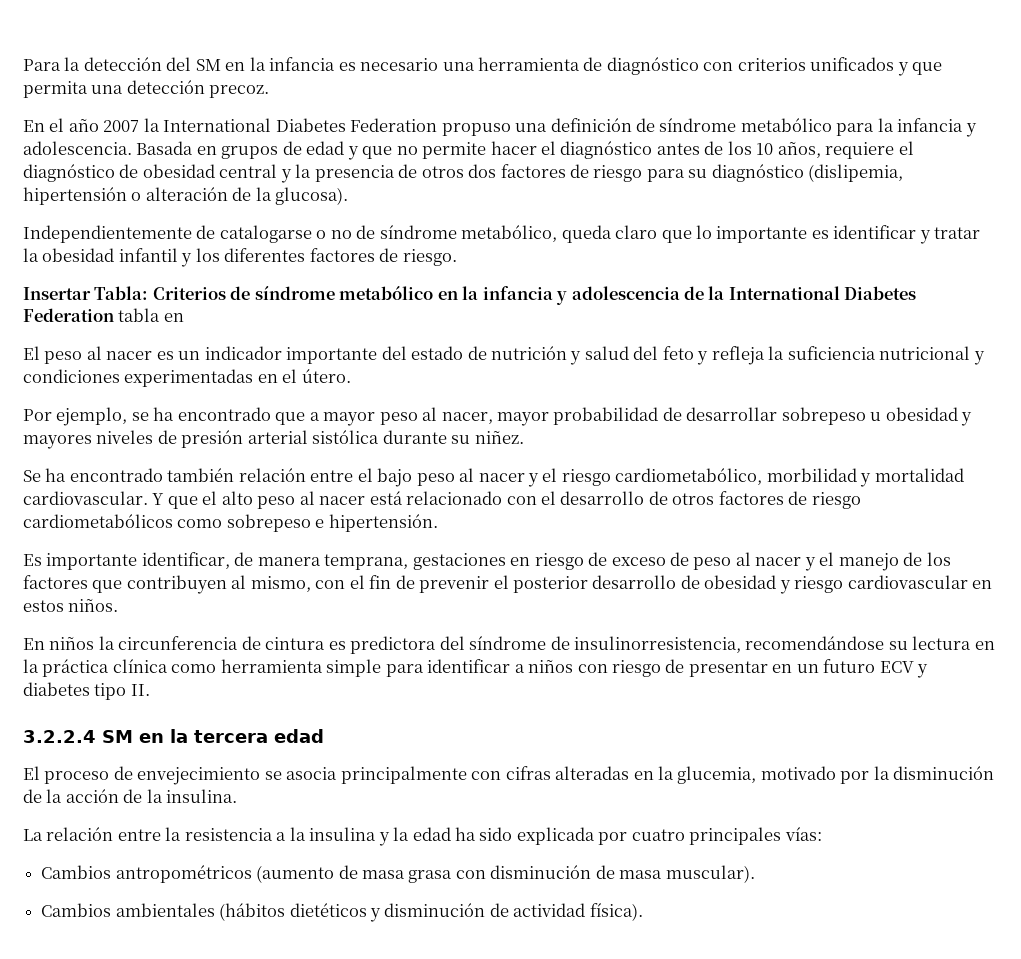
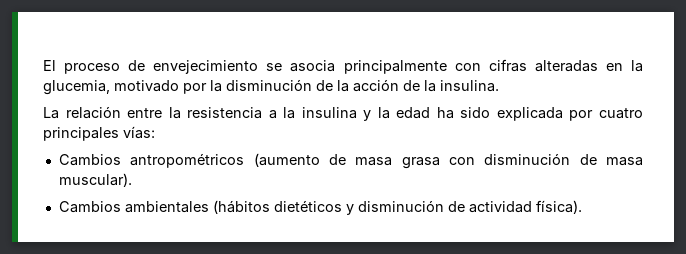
[23,57,943,76] [23,80,270,98] [23,118,977,137] [23,141,914,160] [23,164,904,183] [23,187,349,205] [23,225,981,244] [23,248,457,267] [23,285,917,305] [23,308,184,322] [23,346,985,365] [23,369,351,387] [23,407,973,426] [23,430,524,449] [23,468,964,487] [23,491,861,509] [23,514,438,532] [23,552,951,571] [23,575,993,594] [23,598,119,612] [23,636,995,654] [23,659,929,678] [23,682,150,700] [23,729,324,743] Para la detección del SM en la infancia es necesario una herramienta de diagnóstico con criterios unificados y que permita una detección precoz. // En el año 2007 la International Diabetes Federation propuso una definición de síndrome metabólico para la infancia y adolescencia. Basada en grupos de edad y que no permite hacer el diagnóstico antes de los 10 años, requiere el diagnóstico de obesidad central y la presencia de otros dos factores de riesgo para su diagnóstico (dislipemia, hipertensión o alteración de la glucosa). // Independientemente de catalogarse o no de síndrome metabólico, queda claro que lo importante es identificar y tratar la obesidad infantil y los diferentes factores de riesgo. // Insertar Tabla: Criterios de síndrome metabólico en la infancia y adolescencia de la International Diabetes Federation tabla en // El peso al nacer es un indicador importante del estado de nutrición y salud del feto y refleja la suficiencia nutricional y condiciones experimentadas en el útero. // Por ejemplo, se ha encontrado que a mayor peso al nacer, mayor probabilidad de desarrollar sobrepeso u obesidad y mayores niveles de presión arterial sistólica durante su niñez. // Se ha encontrado también relación entre el bajo peso al nacer y el riesgo cardiometabólico, morbilidad y mortalidad cardiovascular. Y que el alto peso al nacer está relacionado con el desarrollo de otros factores de riesgo cardiometabólicos como sobrepeso e hipertensión. // Es importante identificar, de manera temprana, gestaciones en riesgo de exceso de peso al nacer y el manejo de los factores que contribuyen al mismo, con el fin de prevenir el posterior desarrollo de obesidad y riesgo cardiovascular en estos niños. // En niños la circunferencia de cintura es predictora del síndrome de insulinorresistencia, recomendándose su lectura en la práctica clínica como herramienta simple para identificar a niños con riesgo de presentar en un futuro ECV y diabetes tipo II. // 3.2.2.4 SM en la tercera edad // -> (43, 65) none

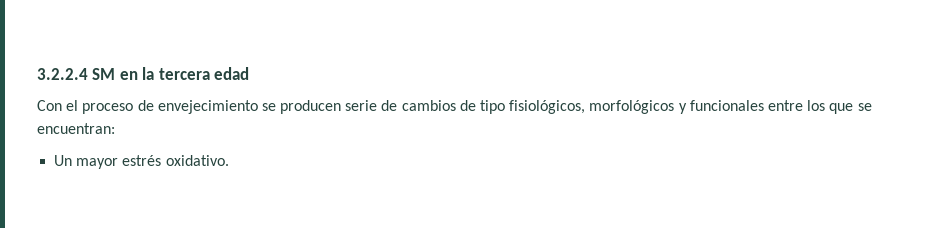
[43,59,643,74] [43,79,499,95] [43,106,644,121] [43,126,155,141] [58,153,643,169] [58,173,132,187] [58,200,582,215] El proceso de envejecimiento se asocia principalmente con cifras alteradas en la glucemia, motivado por la disminución de la acción de la insulina. // La relación entre la resistencia a la insulina y la edad ha sido explicada por cuatro principales vías: // Cambios antropométricos (aumento de masa grasa con disminución de masa muscular). // Cambios ambientales (hábitos dietéticos y disminución de actividad física). -> [37,67,250,80] [37,100,872,114] [37,123,115,134] [54,155,229,169] 3.2.2.4 SM en la tercera edad // Con el proceso de envejecimiento se producen serie de cambios de tipo fisiológicos, morfológicos y funcionales entre los que se encuentran: // Un mayor estrés oxidativo.

